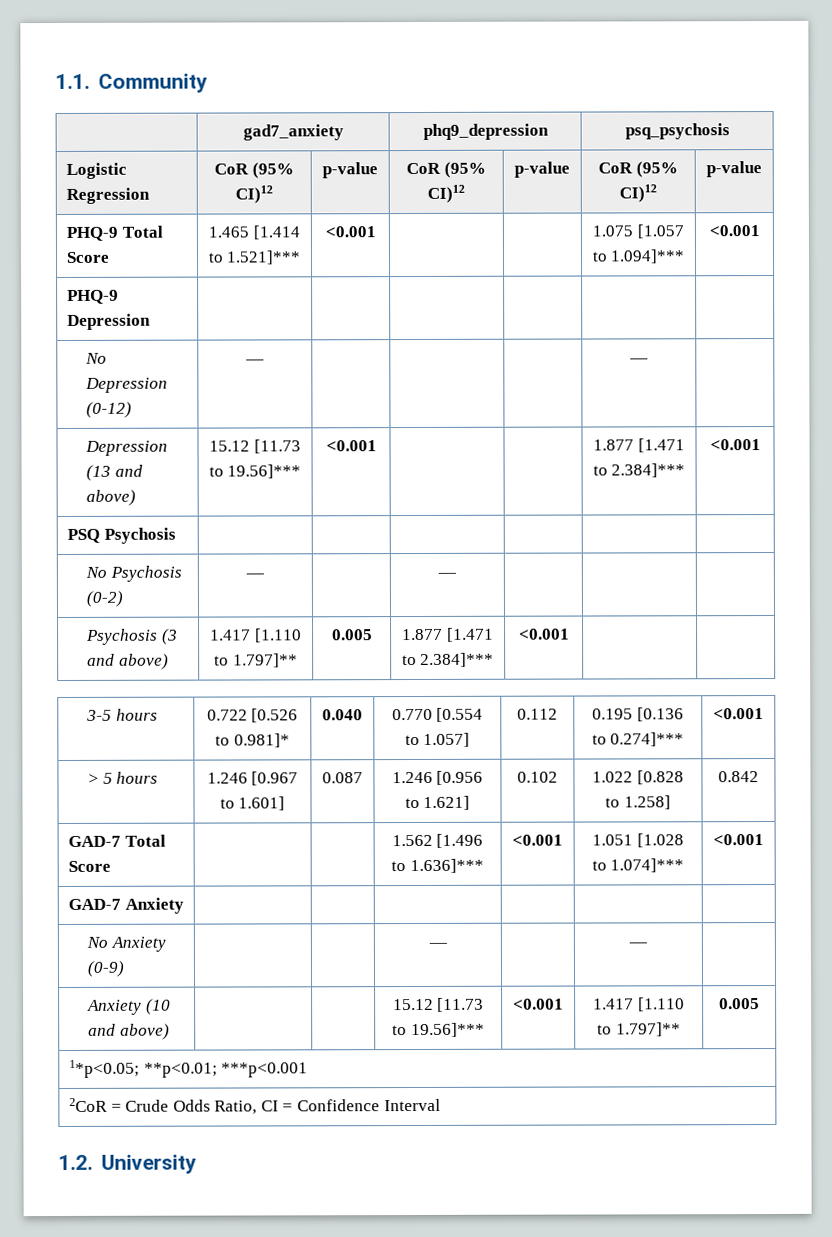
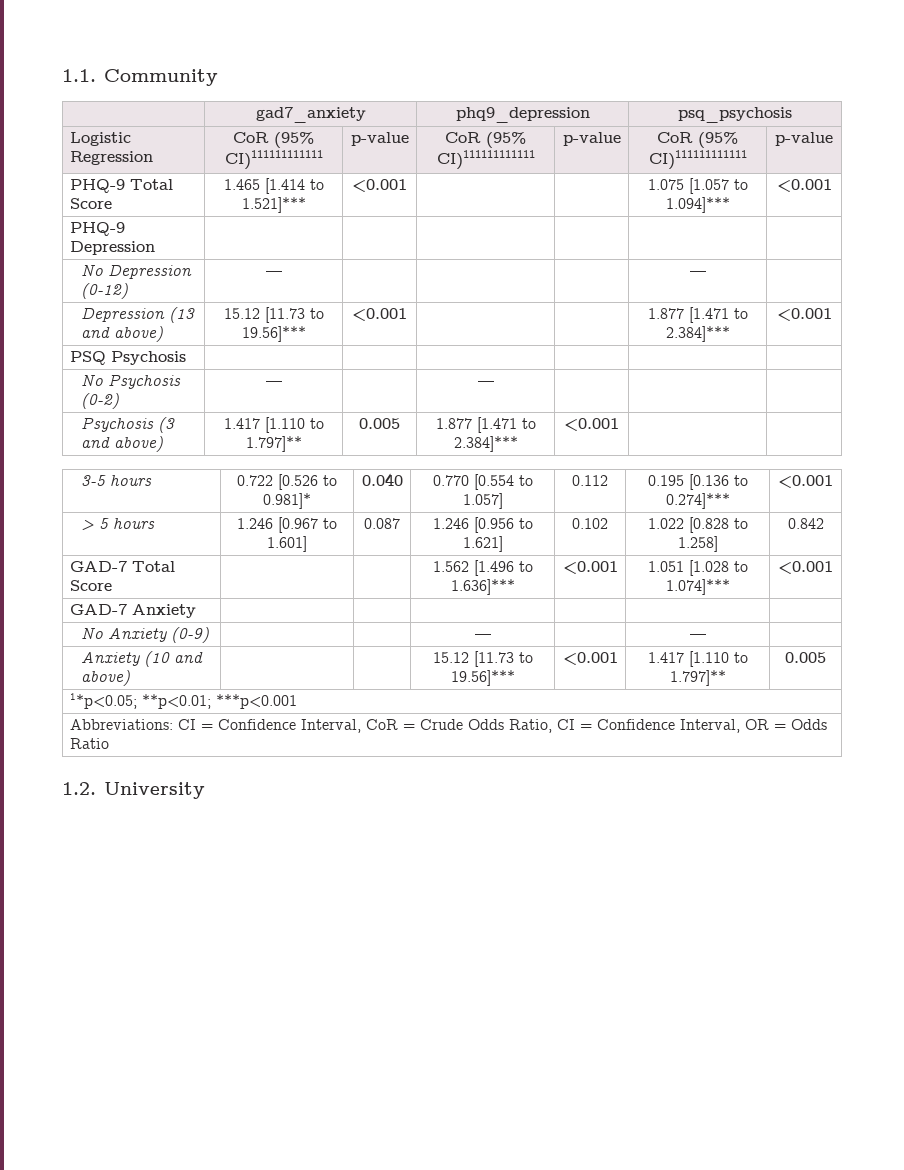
[234,185,273,204] [322,162,378,179] [406,161,486,178] [427,184,465,203] [514,161,570,178] [598,161,678,178] [619,184,657,203] CI)12 | p-value | CoR (95% CI)12 | p-value | CoR (95% CI)12 -> [224,150,323,170] [350,132,409,146] [445,132,526,148] [436,150,535,170] [562,132,621,146] [657,132,738,148] [648,150,747,170] CI)111111111111 | p-value | CoR (95% CI)111111111111 | p-value | CoR (95% CI)111111111111
[68,1097,108,1112] 2CoR -> [69,719,398,733] Abbreviations: CI = Confidence Interval, CoR
[383,1098,441,1112] Interval -> [679,719,827,733] [69,738,109,749] Interval, OR = Odds Ratio

